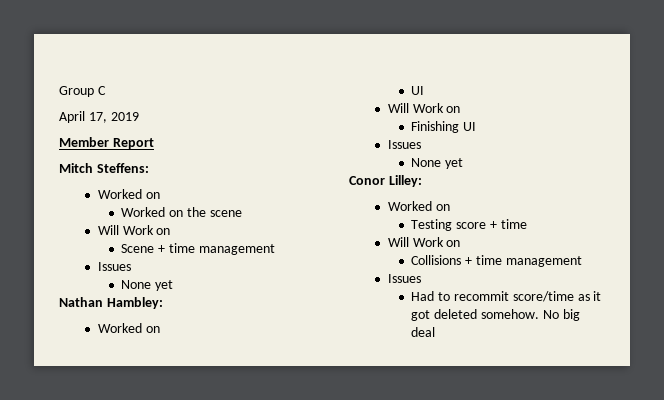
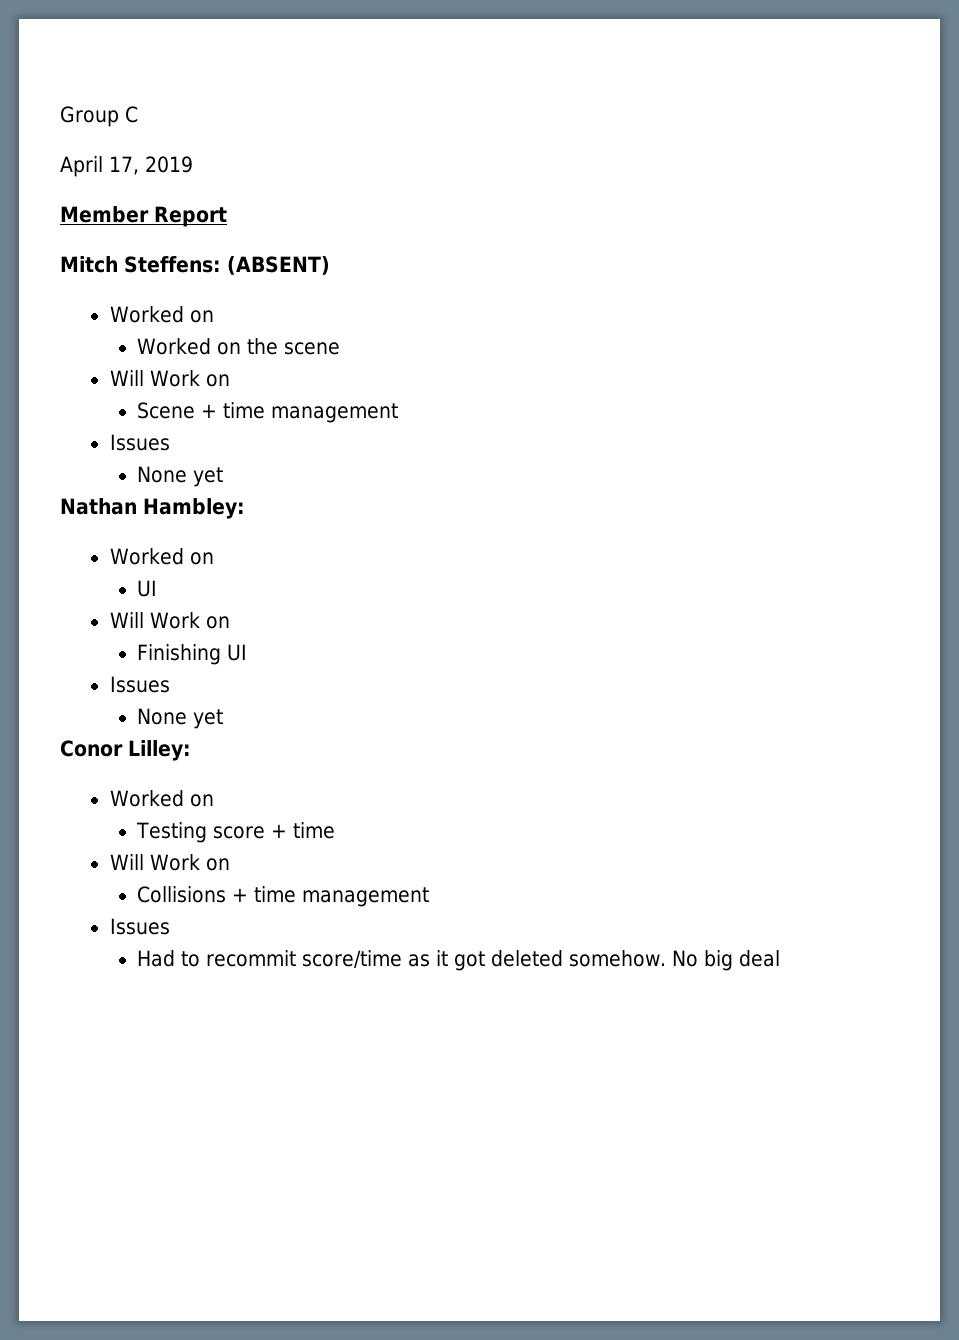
(149, 168) none -> [227,256,330,275] (ABSENT)

